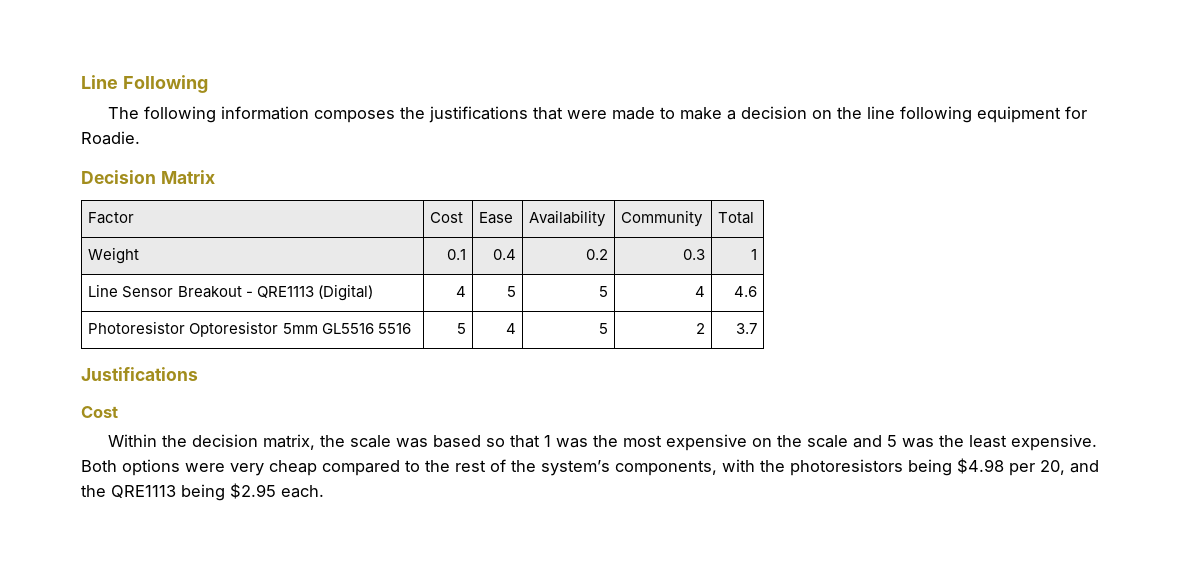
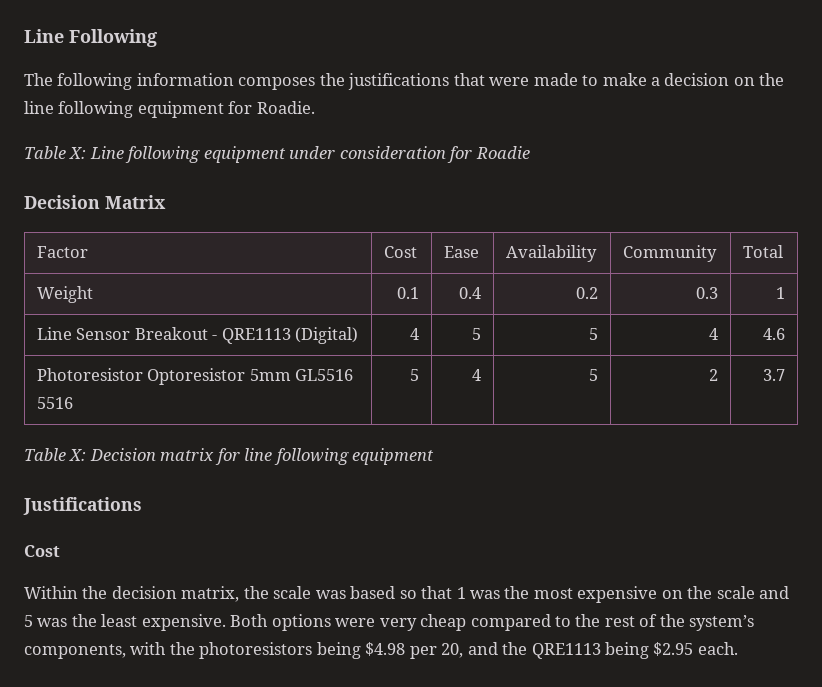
(140, 138) none -> [24,146,530,163] // Table X: Line following equipment under consideration for Roadie
(757, 328) none -> [24,448,435,465] // Table X: Decision matrix for line following equipment

